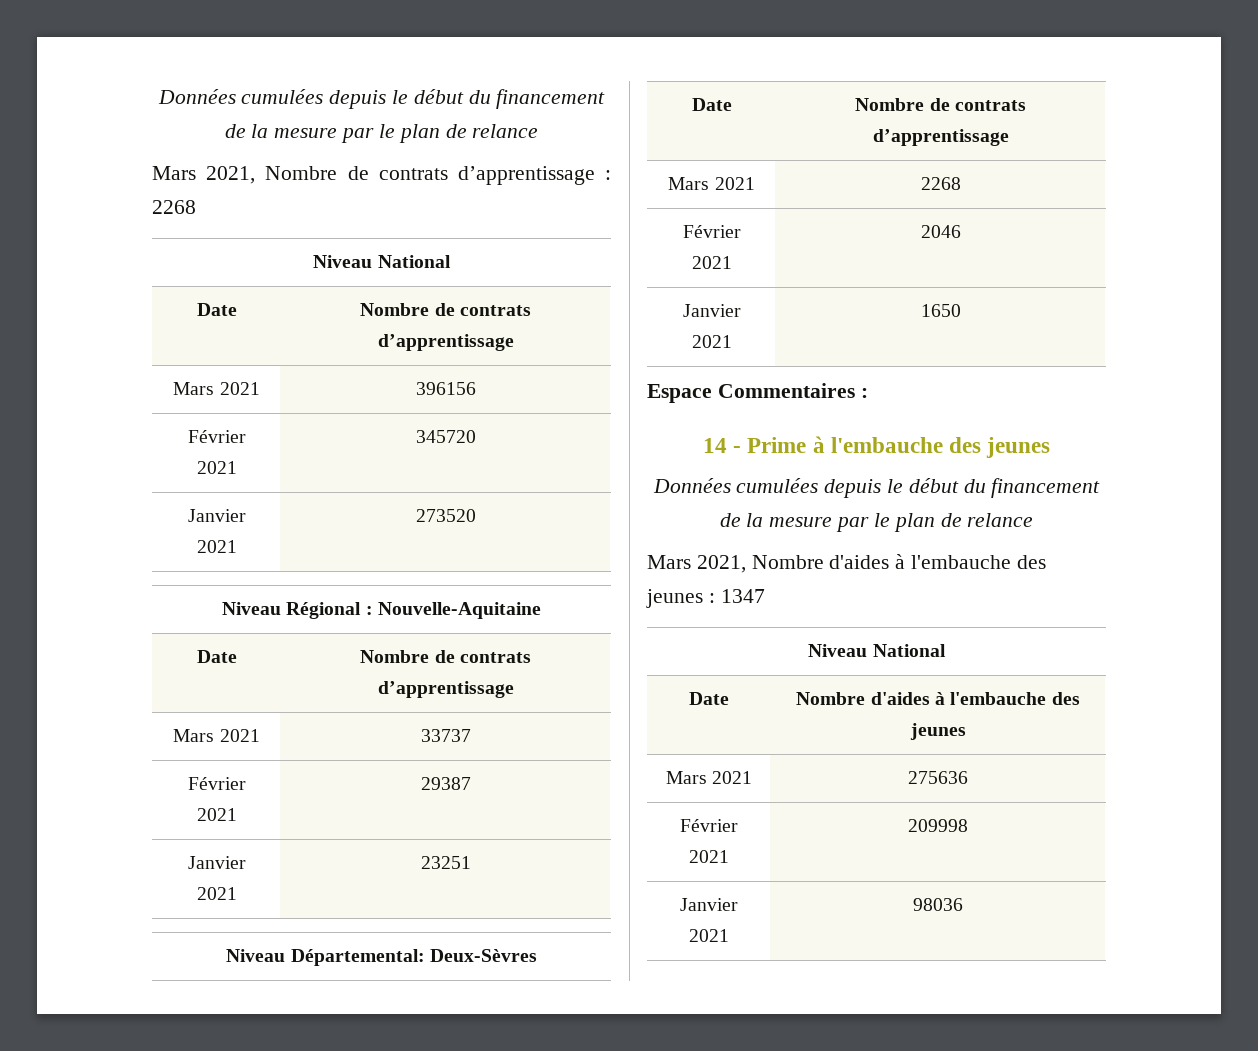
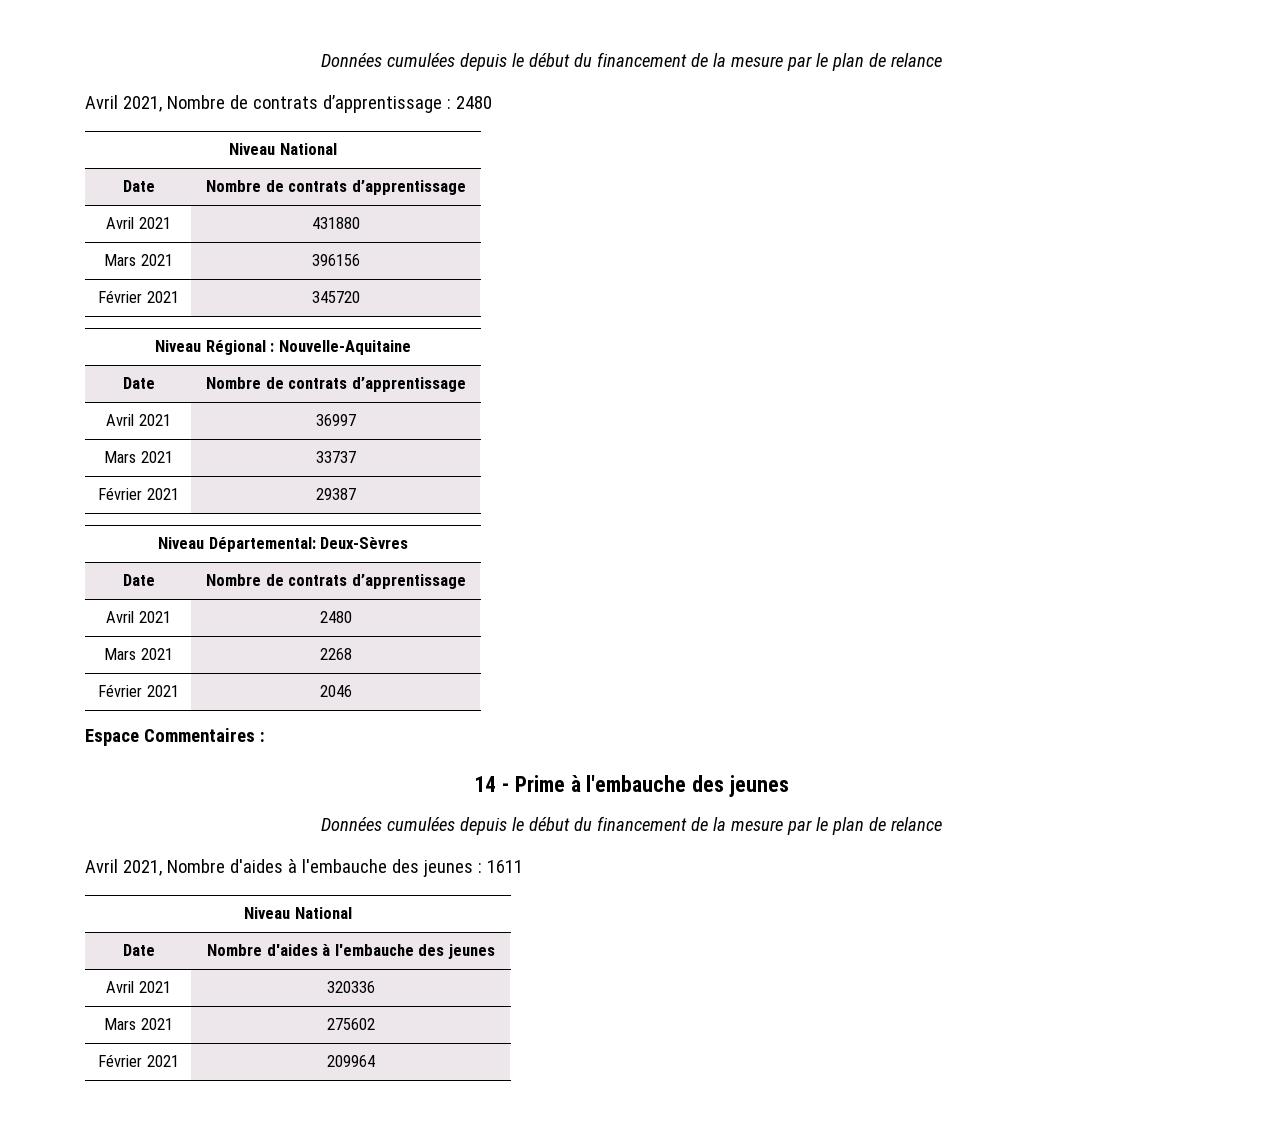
[152,166,196,180] Mars -> [85,95,118,109] Avril
[152,200,196,214] 2268 -> [455,96,492,109] 2480
(514, 342) none -> [106,217,171,229] [312,217,360,229] // Avril 2021 | 431880
[187,509,246,522] [196,540,237,553] [415,509,476,522] // Janvier 2021 | 273520 -> (360, 297) none
(514, 689) none -> [106,414,171,426] [316,414,356,426] // Avril 2021 | 36997
[187,856,246,869] [196,887,237,900] [420,856,471,869] // Janvier 2021 | 23251 -> (356, 494) none
(1009, 137) none -> [106,611,171,623] [320,611,352,623] // Avril 2021 | 2480
[682,304,741,317] [691,335,732,348] [920,304,961,317] // Janvier 2021 | 1650 -> (352, 691) none
[647,555,691,569] Mars -> [85,859,118,873] Avril
[720,589,765,603] 1347 -> [486,860,523,873] 1611
[665,771,753,784] [908,771,968,784] [680,819,738,832] [689,850,729,863] [908,819,968,832] [680,898,738,911] [689,929,729,942] [913,898,963,911] // Mars 2021 | 275636 // Février 2021 | 209998 // Janvier 2021 | 98036 -> [106,981,171,993] [327,981,375,993] [104,1018,173,1030] [327,1018,375,1030] [98,1054,179,1067] [327,1055,375,1067] // Avril 2021 | 320336 // Mars 2021 | 275602 // Février 2021 | 209964

